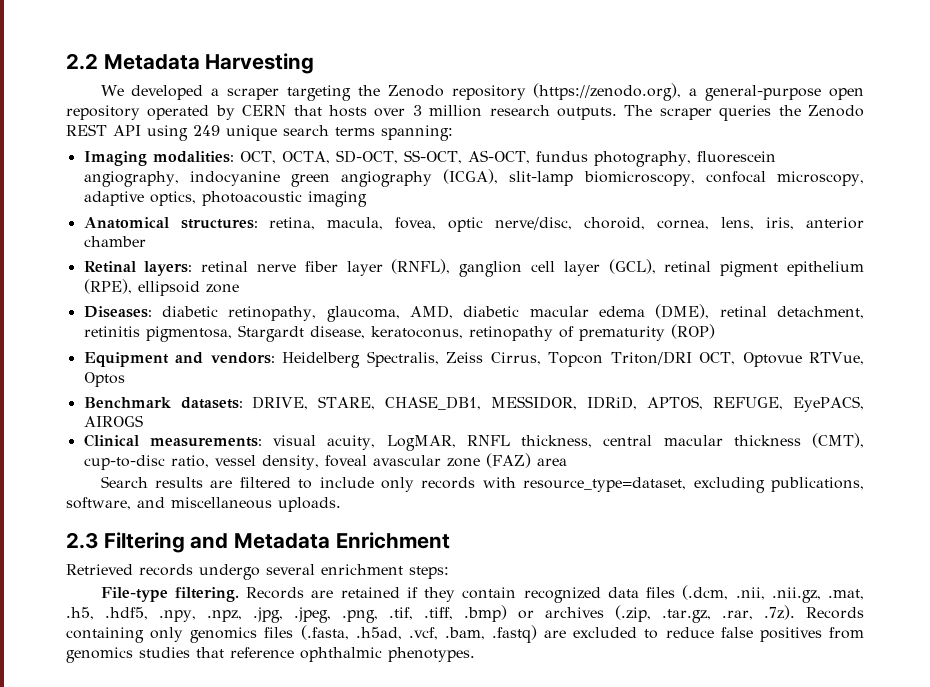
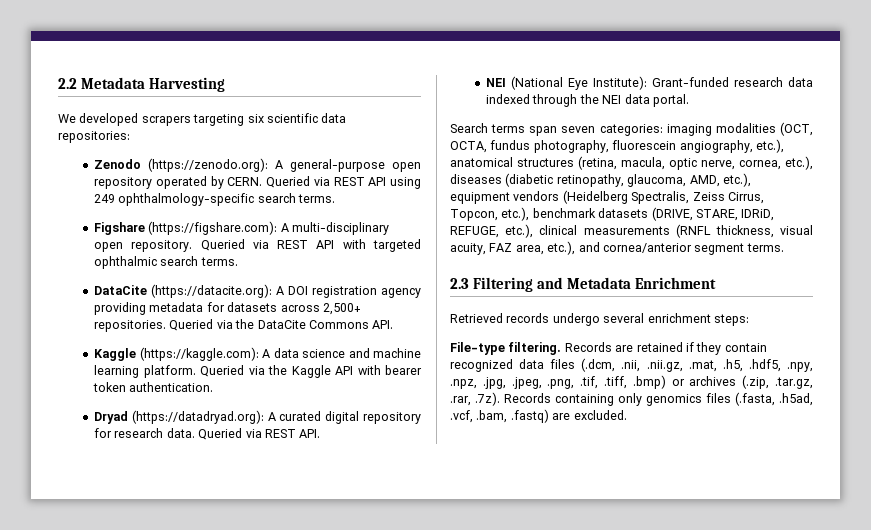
[211,83,698,101] a scraper targeting the Zenodo repository (https://zenodo.org), a -> [141,113,347,126] [58,131,130,143] [94,158,284,172] scrapers targeting six scientific data repositories: // Zenodo (https://zenodo.org): A
[242,105,864,121] [66,124,453,141] [83,150,776,167] [83,169,865,187] [83,191,367,207] [83,217,865,232] [83,236,146,247] [83,259,864,277] [83,279,239,296] [83,304,864,322] [83,324,715,342] [83,351,865,368] [83,372,125,387] [83,396,865,412] [83,415,143,427] [83,433,864,451] [83,453,567,470] [100,476,864,493] [66,497,341,512] CERN that hosts over 3 million research outputs. The scraper queries the Zenodo REST API using 249 unique search terms spanning: // Imaging modalities: OCT, OCTA, SD-OCT, SS-OCT, AS-OCT, fundus photography, fluorescein angiography, indocyanine green angiography (ICGA), slit-lamp biomicroscopy, confocal microscopy, adaptive optics, photoacoustic imaging // Anatomical structures: retina, macula, fovea, optic nerve/disc, choroid, cornea, lens, iris, anterior chamber // Retinal layers: retinal nerve fiber layer (RNFL), ganglion cell layer (GCL), retinal pigment epithelium (RPE), ellipsoid zone // Diseases: diabetic retinopathy, glaucoma, AMD, diabetic macular edema (DME), retinal detachment, retinitis pigmentosa, Stargardt disease, keratoconus, retinopathy of prematurity (ROP) // Equipment and vendors: Heidelberg Spectralis, Zeiss Cirrus, Topcon Triton/DRI OCT, Optovue RTVue, Optos // Benchmark datasets: DRIVE, STARE, CHASE_DB1, MESSIDOR, IDRiD, APTOS, REFUGE, EyePACS, AIROGS // Clinical measurements: visual acuity, LogMAR, RNFL thickness, central macular thickness (CMT), cup-to-disc ratio, vessel density, foveal avascular zone (FAZ) area // Search results are filtered to include only records with resource_type=dataset, excluding publications, software, and miscellaneous uploads. -> [227,176,422,189] [94,193,336,206] [94,221,390,235] [94,239,421,252] [94,256,238,269] [94,284,422,298] [94,302,361,315] [94,319,394,332] [94,347,422,361] [94,365,423,378] [93,382,214,392] [94,410,421,424] [94,428,321,440] [486,76,813,90] [486,94,689,107] [450,122,813,136] [450,139,784,153] [450,156,813,170] [450,173,751,187] [450,190,764,204] [450,207,775,221] [450,224,813,238] [450,241,784,255] CERN. Queried via REST API using 249 ophthalmology-specific search terms. // Figshare (https://figshare.com): A multi-disciplinary open repository. Queried via REST API with targeted ophthalmic search terms. // DataCite (https://datacite.org): A DOI registration agency providing metadata for datasets across 2,500+ repositories. Queried via the DataCite Commons API. // Kaggle (https://kaggle.com): A data science and machine learning platform. Queried via the Kaggle API with bearer token authentication. // Dryad (https://datadryad.org): A curated digital repository for research data. Queried via REST API. // NEI (National Eye Institute): Grant-funded research data indexed through the NEI data portal. // Search terms span seven categories: imaging modalities (OCT, OCTA, fundus photography, fluorescein angiography, etc.), anatomical structures (retina, macula, optic nerve, cornea, etc.), diseases (diabetic retinopathy, glaucoma, AMD, etc.), equipment vendors (Heidelberg Spectralis, Zeiss Cirrus, Topcon, etc.), benchmark datasets (DRIVE, STARE, IDRiD, REFUGE, etc.), clinical measurements (RNFL thickness, visual acuity, FAZ area, etc.), and cornea/anterior segment terms.
[573,627,864,642] [66,647,475,663] excluded to reduce false positives from genomics studies that reference ophthalmic phenotypes. -> [573,410,627,420] excluded.

